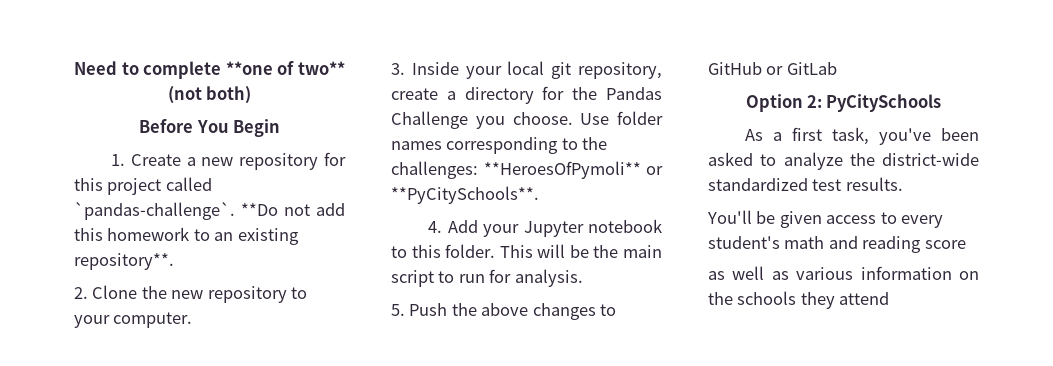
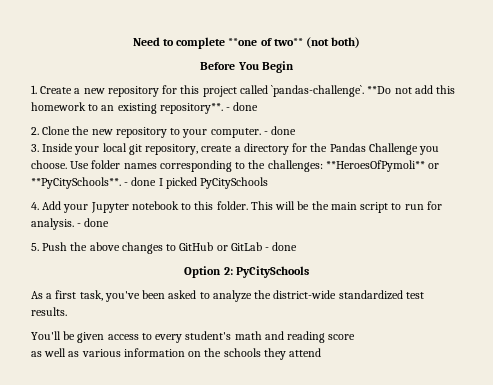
(174, 261) none -> [226,102,259,111] - done
(193, 320) none -> [263,126,297,135] - done
(539, 195) none -> [124,177,269,189] - done I picked PyCitySchools
(583, 278) none -> [77,218,110,227] - done
(837, 68) none -> [265,242,298,251] - done

